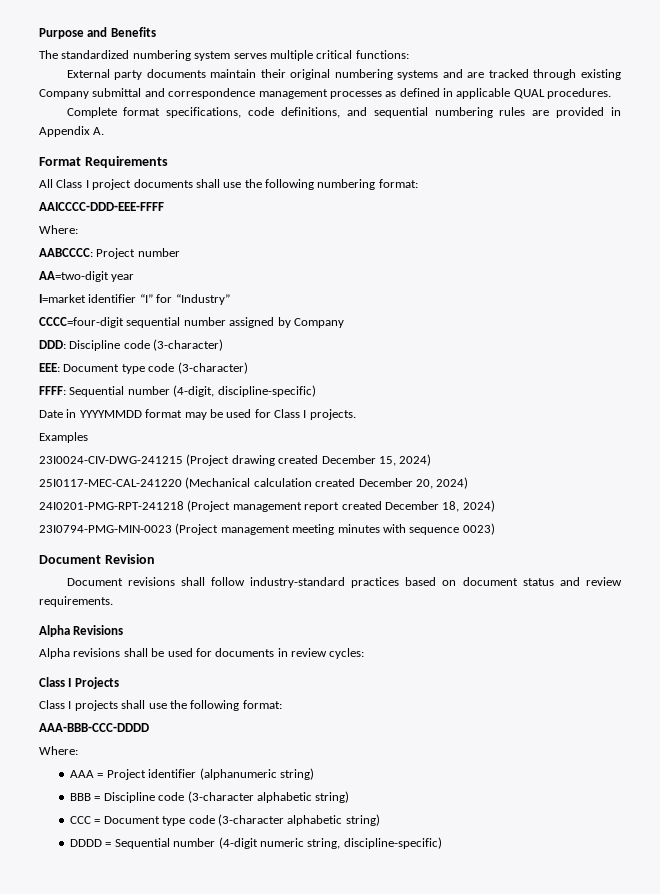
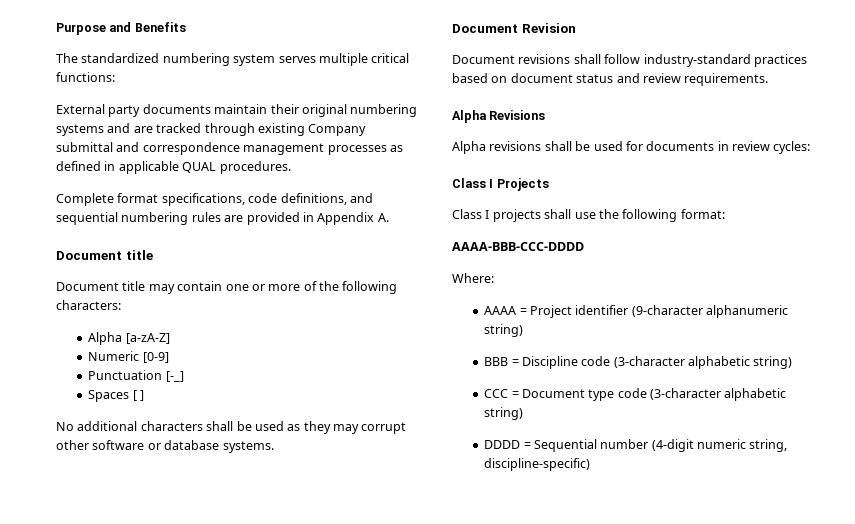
[39,156,168,168] [39,179,418,190] [39,202,164,211] [39,225,78,234] [39,248,180,259] [39,271,135,282] [39,294,230,305] [39,317,344,328] [39,339,224,351] [39,362,248,374] [39,385,316,397] [39,409,356,420] [39,432,88,443] [39,454,432,466] [39,477,469,489] [39,500,495,512] [39,523,495,535] Format Requirements // All Class I project documents shall use the following numbering format: // AAICCCC-DDD-EEE-FFFF // Where: // AABCCCC: Project number // AA=two-digit year // I=market identifier “I” for “Industry” // CCCC=four-digit sequential number assigned by Company // DDD: Discipline code (3-character) // EEE: Document type code (3-character) // FFFF: Sequential number (4-digit, discipline-specific) // Date in YYYYMMDD format may be used for Class I projects. // Examples // 23I0024-CIV-DWG-241215 (Project drawing created December 15, 2024) // 25I0117-MEC-CAL-241220 (Mechanical calculation created December 20, 2024) // 24I0201-PMG-RPT-241218 (Project management report created December 18, 2024) // 23I0794-PMG-MIN-0023 (Project management meeting minutes with sequence 0023) -> [56,250,153,260] [56,281,398,294] [56,300,121,310] [88,332,170,345] [88,351,169,363] [88,370,184,382] [88,390,144,402] [56,421,407,434] [56,440,274,453] Document title // Document title may contain one or more of the following characters: // Alpha [a-zA-Z] // Numeric [0-9] // Punctuation [-_] // Spaces [ ] // No additional characters shall be used as they may corrupt other software or database systems.
[39,723,149,732] [39,746,78,755] [70,770,95,778] AAA-BBB-CCC-DDDD // Where: // AAA -> [452,242,584,251] [452,273,494,283] [484,306,517,315] AAAA-BBB-CCC-DDDD // Where: // AAAA
[199,768,277,780] (alphanumeric -> [631,305,789,318] (9-character alphanumeric

